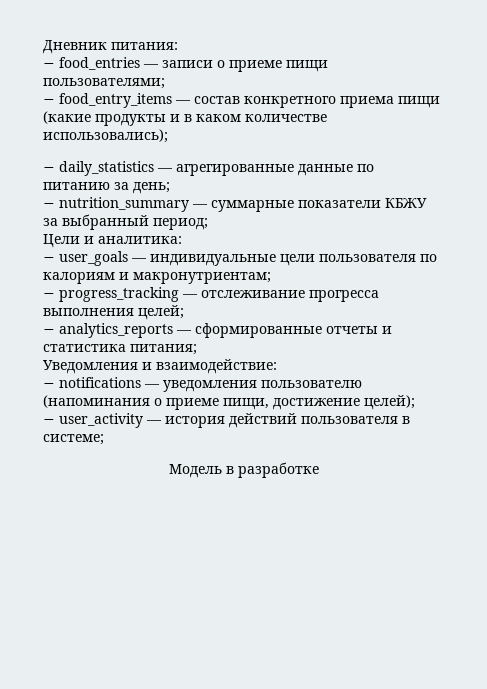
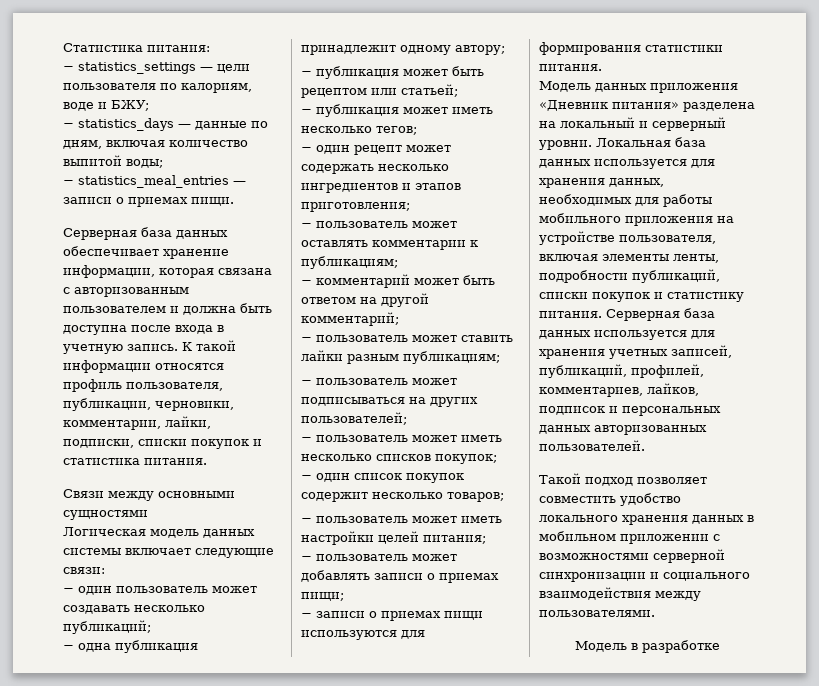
[43,40,107,54] Дневник -> [63,43,143,52] Статистика
[59,57,328,72] [43,78,165,89] [43,93,440,108] [43,111,327,126] [43,129,168,143] [43,161,374,176] [43,182,170,194] [43,197,427,212] [43,214,208,230] [43,234,182,248] [43,251,437,266] [43,272,271,284] [43,287,379,302] [43,305,184,320] [43,323,392,338] [43,344,197,355] [43,359,277,374] [43,377,362,392] [43,395,415,410] [43,413,410,428] [43,434,104,445] food_entries — записи о приеме пищи пользователями; // − food_entry_items — состав конкретного приема пищи (какие продукты и в каком количестве использовались); // − daily_statistics — агрегированные данные по питанию за день; // − nutrition_summary — суммарные показатели КБЖУ за выбранный период; // Цели и аналитика: // − user_goals — индивидуальные цели пользователя по калориям и макронутриентам; // − progress_tracking — отслеживание прогресса выполнения целей; // − analytics_reports — сформированные отчеты и статистика питания; // Уведомления и взаимодействие: // − notifications — уведомления пользователю (напоминания о приеме пищи, достижение целей); // − user_activity — история действий пользователя в системе; -> [78,62,250,74] [63,83,252,93] [63,100,149,111] [63,118,268,131] [63,140,248,149] [63,155,163,168] [63,175,246,188] [63,197,234,207] [63,227,228,240] [63,246,229,259] [63,265,272,278] [63,287,189,297] [63,303,272,315] [63,325,224,335] [63,340,236,354] [63,360,224,373] [63,379,223,392] [63,398,234,411] [63,416,211,430] [63,439,262,449] [63,458,207,465] [63,489,235,501] [63,510,148,520] [63,527,255,538] [63,548,274,558] [63,567,105,574] [63,586,257,595] [63,605,205,614] [63,620,151,634] [63,640,198,653] [301,45,505,55] [301,66,484,79] [301,84,458,98] [301,104,493,117] [301,126,417,135] [301,145,451,155] [301,164,449,174] [301,183,461,193] [301,202,410,212] [301,221,457,228] [301,240,478,250] [301,256,398,269] [301,274,495,288] [301,293,429,307] [301,312,399,326] [301,335,513,342] [301,350,500,364] [301,378,457,385] [301,397,478,407] [301,412,407,425] [301,435,502,442] [301,454,497,464] [301,473,464,483] [301,492,504,502] [301,516,502,523] [301,531,486,545] [301,554,457,561] [301,570,499,583] [301,592,344,601] [301,611,483,621] [301,630,425,640] [539,42,723,55] [539,64,602,71] [539,81,738,93] [539,100,755,112] [539,117,726,131] [539,137,706,150] [539,159,715,169] [539,178,664,188] [539,194,712,207] [539,213,734,226] [539,231,716,245] [539,254,719,263] [539,269,720,283] [539,292,744,302] [539,308,715,321] [539,330,715,340] [539,345,732,359] [539,364,704,378] [539,383,699,397] [539,406,721,416] [539,425,707,435] [539,440,645,451] [539,473,707,486] [539,493,681,506] [539,515,754,525] [539,531,720,544] [539,549,725,563] [539,572,750,582] [539,587,701,601] [539,610,655,617] statistics_settings — цели пользователя по калориям, воде и БЖУ; // − statistics_days — данные по дням, включая количество выпитой воды; // − statistics_meal_entries — записи о приемах пищи. // Серверная база данных обеспечивает хранение информации, которая связана с авторизованным пользователем и должна быть доступна после входа в учетную запись. К такой информации относятся профиль пользователя, публикации, черновики, комментарии, лайки, подписки, списки покупок и статистика питания. // Связи между основными сущностями // Логическая модель данных системы включает следующие связи: // − один пользователь может создавать несколько публикаций; // − одна публикация принадлежит одному автору; // − публикация может быть рецептом или статьей; // − публикация может иметь несколько тегов; // − один рецепт может содержать несколько ингредиентов и этапов приготовления; // − пользователь может оставлять комментарии к публикациям; // − комментарий может быть ответом на другой комментарий; // − пользователь может ставить лайки разным публикациям; // − пользователь может подписываться на других пользователей; // − пользователь может иметь несколько списков покупок; // − один список покупок содержит несколько товаров; // − пользователь может иметь настройки целей питания; // − пользователь может добавлять записи о приемах пищи; // − записи о приемах пищи используются для формирования статистики питания. // Модель данных приложения «Дневник питания» разделена на локальный и серверный уровни. Локальная база данных используется для хранения данных, необходимых для работы мобильного приложения на устройстве пользователя, включая элементы ленты, подробности публикаций, списки покупок и статистику питания. Серверная база данных используется для хранения учетных записей, публикаций, профилей, комментариев, лайков, подписок и персональных данных авторизованных пользователей. // Такой подход позволяет совместить удобство локального хранения данных в мобильном приложении с возможностями серверной синхронизации и социального взаимодействия между пользователями.

